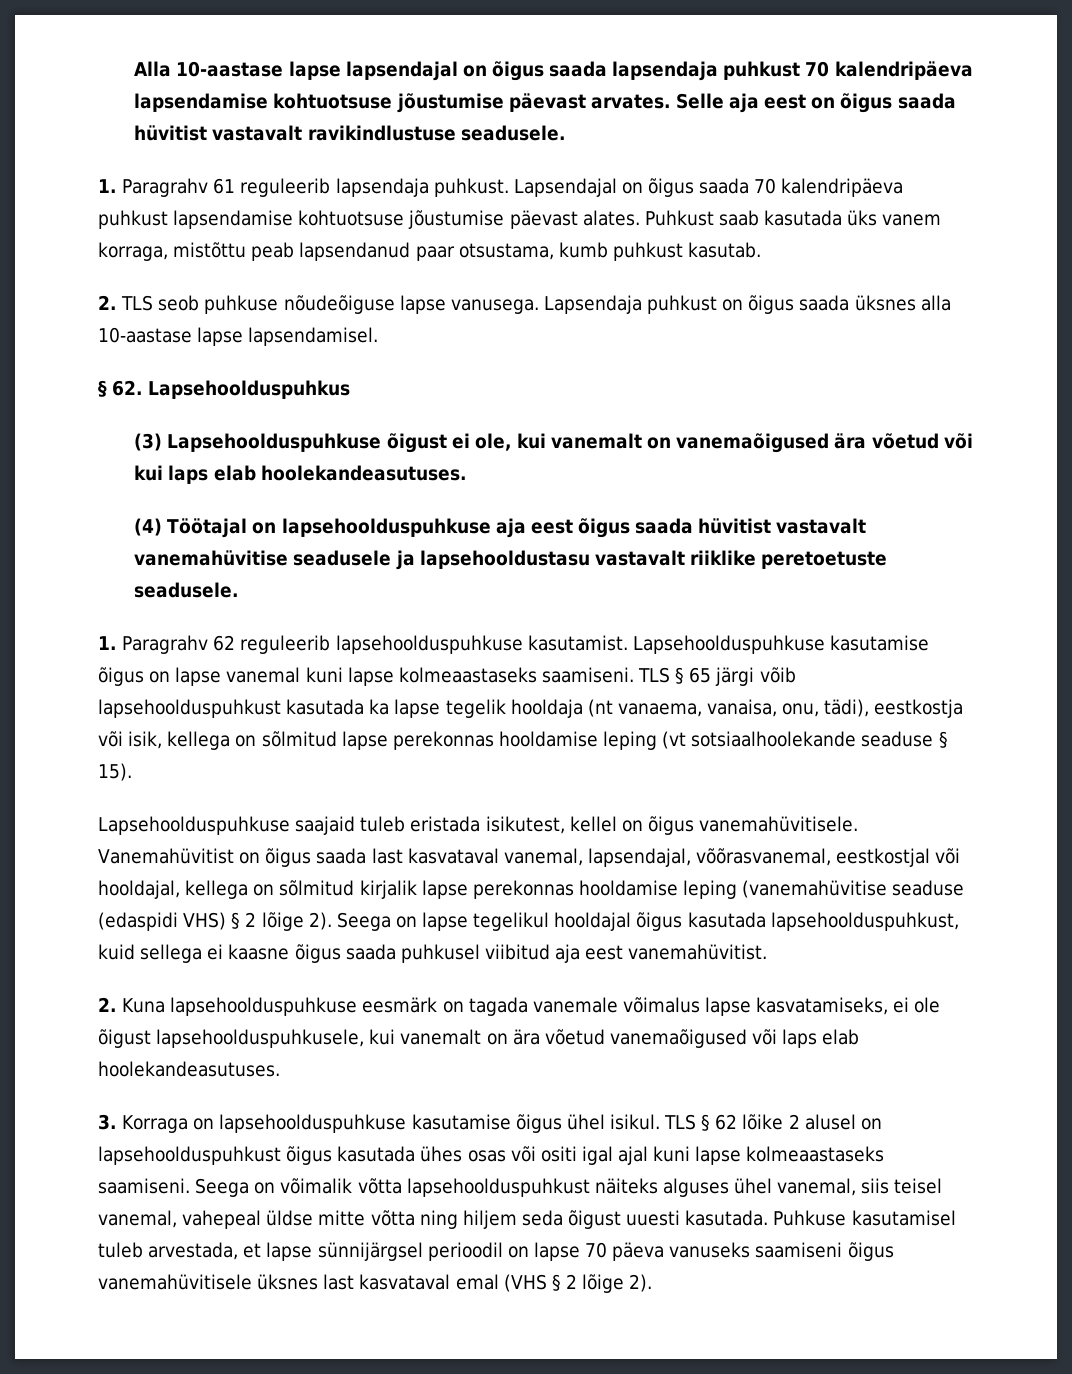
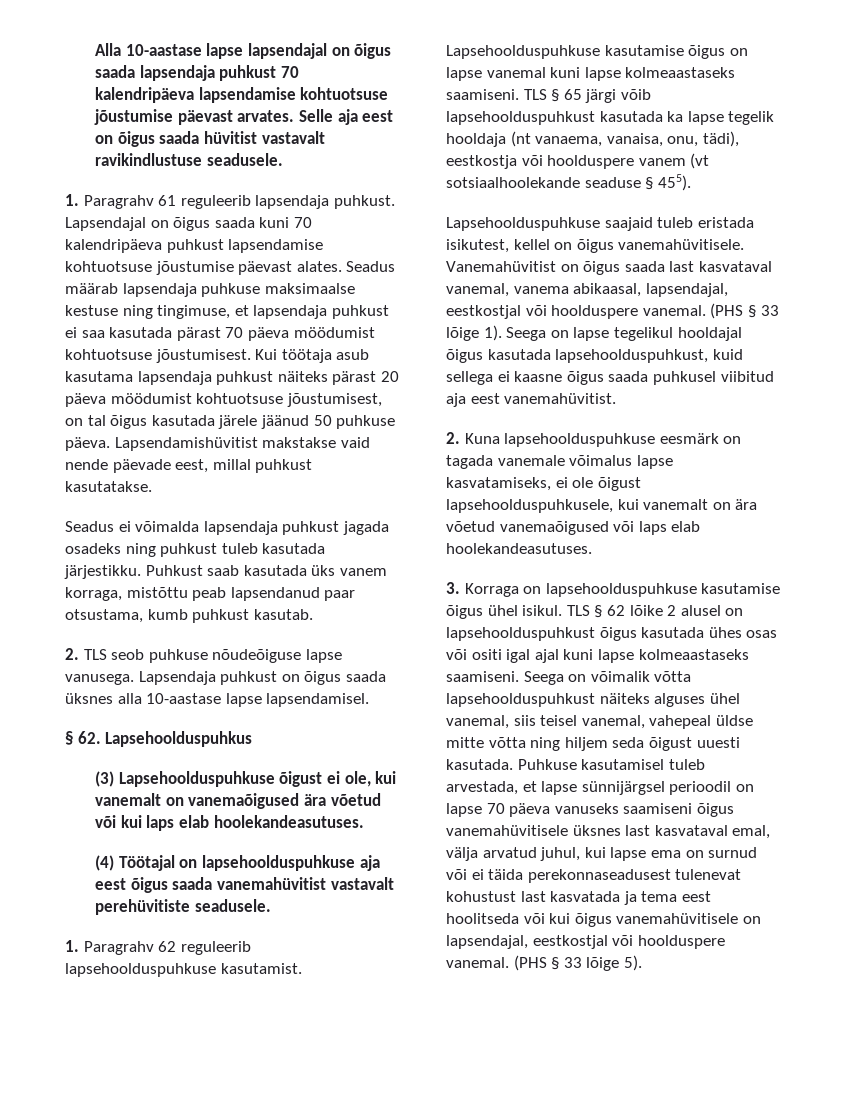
(750, 186) none -> [259,217,290,228] kuni
(640, 218) none -> [346,261,396,272] [65,283,355,297] [65,305,389,319] [65,327,375,341] [65,349,370,363] [65,371,399,385] [65,393,382,407] [65,415,396,429] [65,437,370,451] [65,459,313,473] [65,481,152,492] [65,521,389,535] [65,543,326,557] [64,565,141,579] Seadus määrab lapsendaja puhkuse maksimaalse kestuse ning tingimuse, et lapsendaja puhkust ei saa kasutada pärast 70 päeva möödumist kohtuotsuse jõustumisest. Kui töötaja asub kasutama lapsendaja puhkust näiteks pärast 20 päeva möödumist kohtuotsuse jõustumisest, on tal õigus kasutada järele jäänud 50 puhkuse päeva. Lapsendamishüvitist makstakse vaid nende päevade eest, millal puhkust kasutatakse. // Seadus ei võimalda lapsendaja puhkust jagada osadeks ning puhkust tuleb kasutada järjestikku.
[698,518,867,534] [134,550,888,570] hüvitist vastavalt vanemahüvitise seadusele ja lapsehooldustasu vastavalt riiklike peretoetuste -> [217,877,394,890] [95,899,191,915] vanemahüvitist vastavalt perehüvitiste
[128,731,658,750] isik, kellega on sõlmitud lapse perekonnas hooldamise leping -> [547,155,686,169] hoolduspere vanem
[98,763,132,781] 15). -> [657,174,691,191] 455).
[587,848,961,867] [98,880,965,899] [98,912,332,931] lapsendajal, võõrasvanemal, eestkostjal või hooldajal, kellega on sõlmitud kirjalik lapse perekonnas hooldamise leping (vanemahüvitise seaduse (edaspidi VHS) § 2 lõige 2). -> [513,283,728,297] [446,303,779,319] [446,325,502,341] vanema abikaasal, lapsendajal, eestkostjal või hoolduspere vanemal. (PHS § 33 lõige 1).
[455,1274,653,1293] emal (VHS § 2 lõige 2). -> [732,825,771,839] [446,847,758,861] [446,869,742,883] [446,891,711,905] [446,913,761,927] [446,935,725,949] [446,955,642,971] emal, välja arvatud juhul, kui lapse ema on surnud või ei täida perekonnaseadusest tulenevat kohustust last kasvatada ja tema eest hoolitseda või kui õigus vanemahüvitisele on lapsendajal, eestkostjal või hoolduspere vanemal. (PHS § 33 lõige 5).

